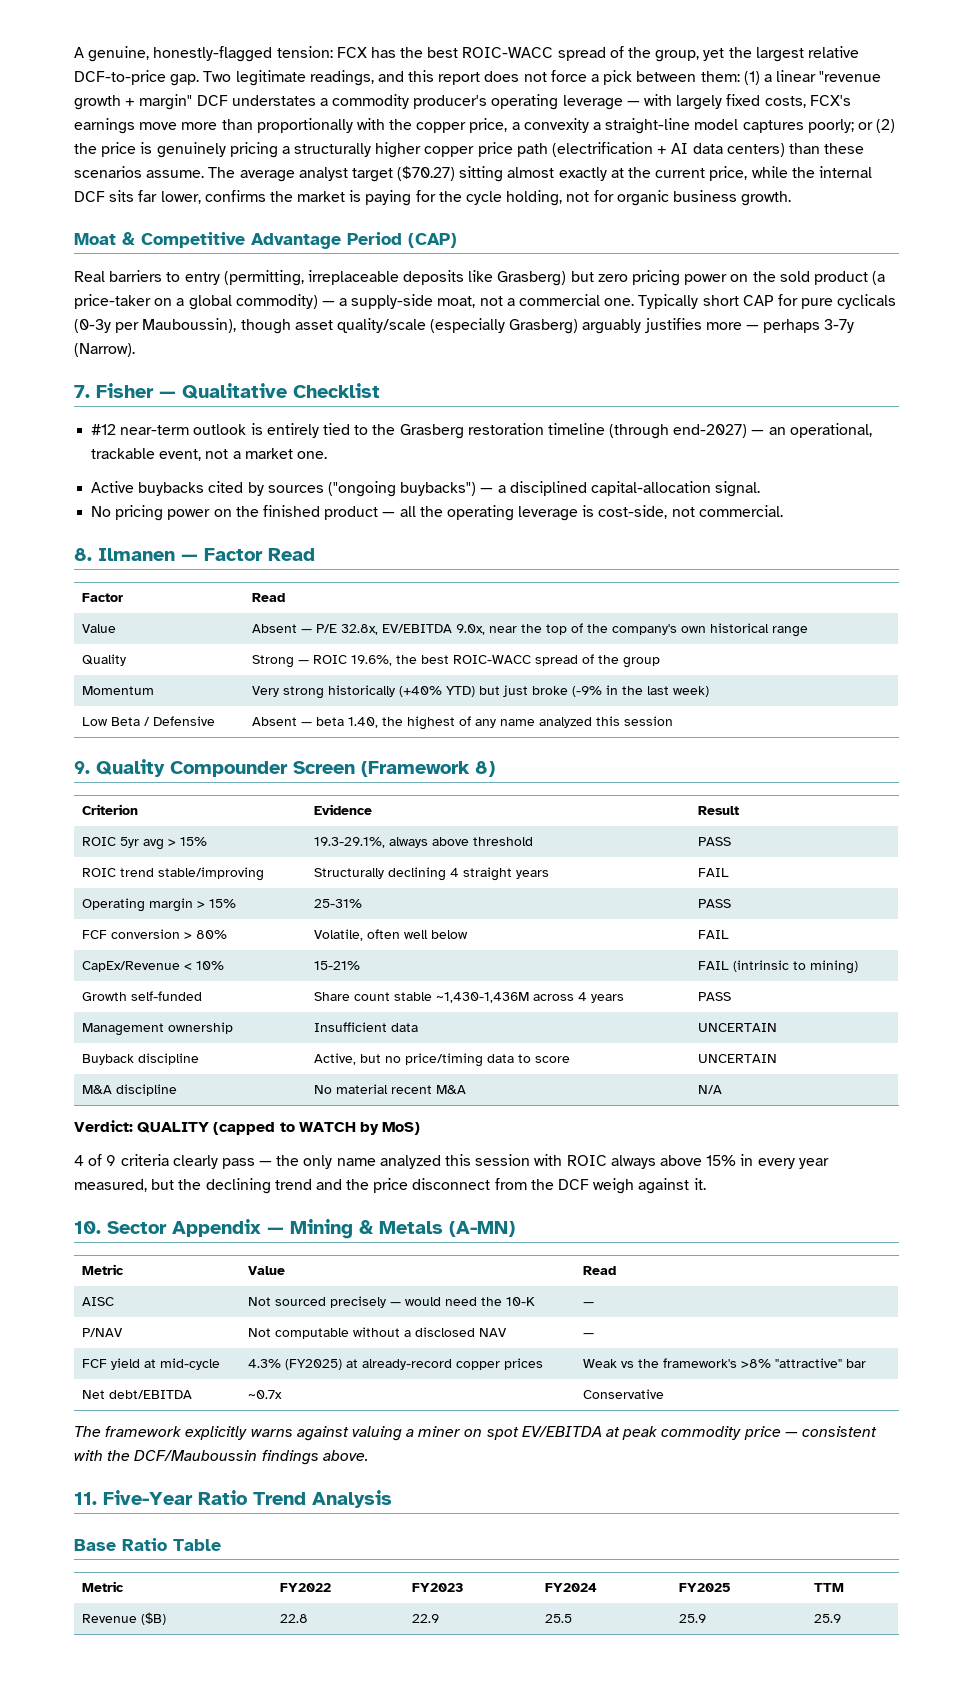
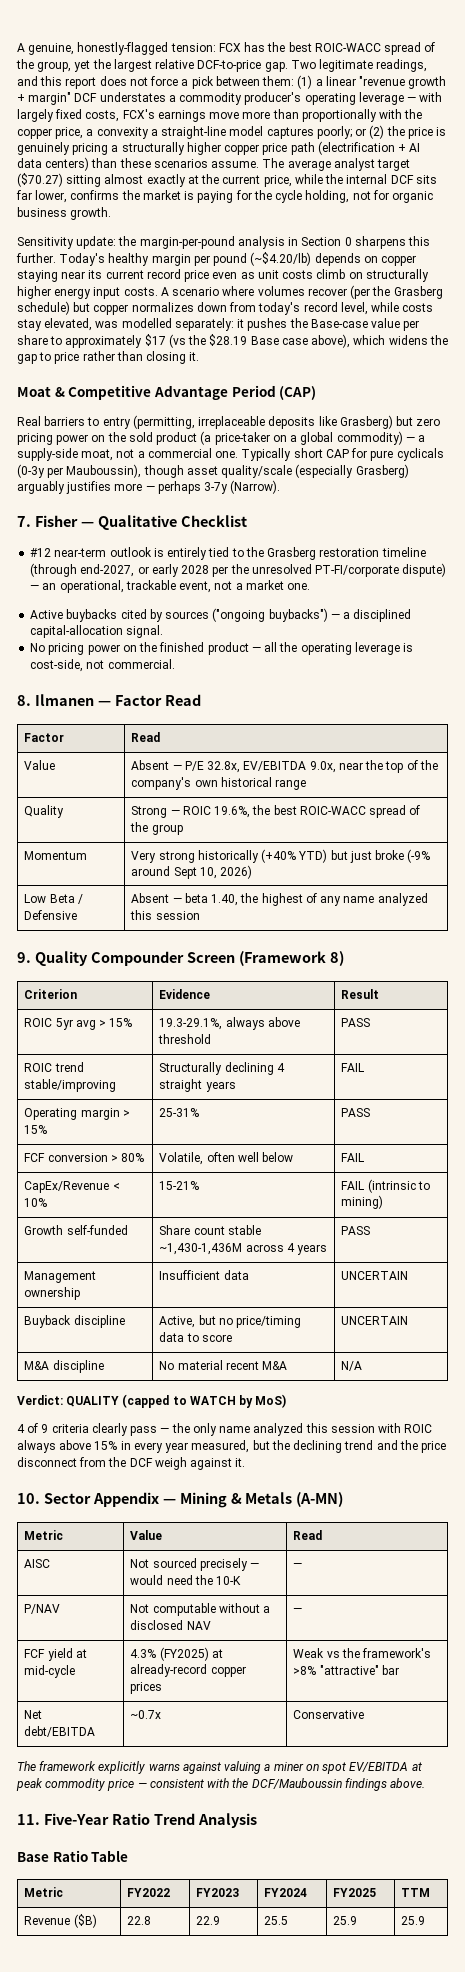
(792, 198) none -> [17,236,431,249] [16,252,417,266] [17,269,429,282] [17,285,443,299] [17,301,434,315] [17,318,420,331] [17,334,448,348] [17,351,200,364] // Sensitivity update: the margin-per-pound analysis in Section 0 sharpens this further. Today's healthy margin per pound (~$4.20/lb) depends on copper staying near its current record price even as unit costs climb on structurally higher energy input costs. A scenario where volumes recover (per the Grasberg schedule) but copper normalizes down from today's record level, while costs stay elevated, was modelled separately: it pushes the Base-case value per share to approximately $17 (vs the $28.19 Base case above), which widens the gap to price rather than closing it.
[673,424,748,438] end-2027) -> [80,563,447,577] end-2027, or early 2028 per the unresolved PT-FI/corporate dispute)
[606,685,710,697] in the last week) -> [131,865,253,879] around Sept 10, 2026)

